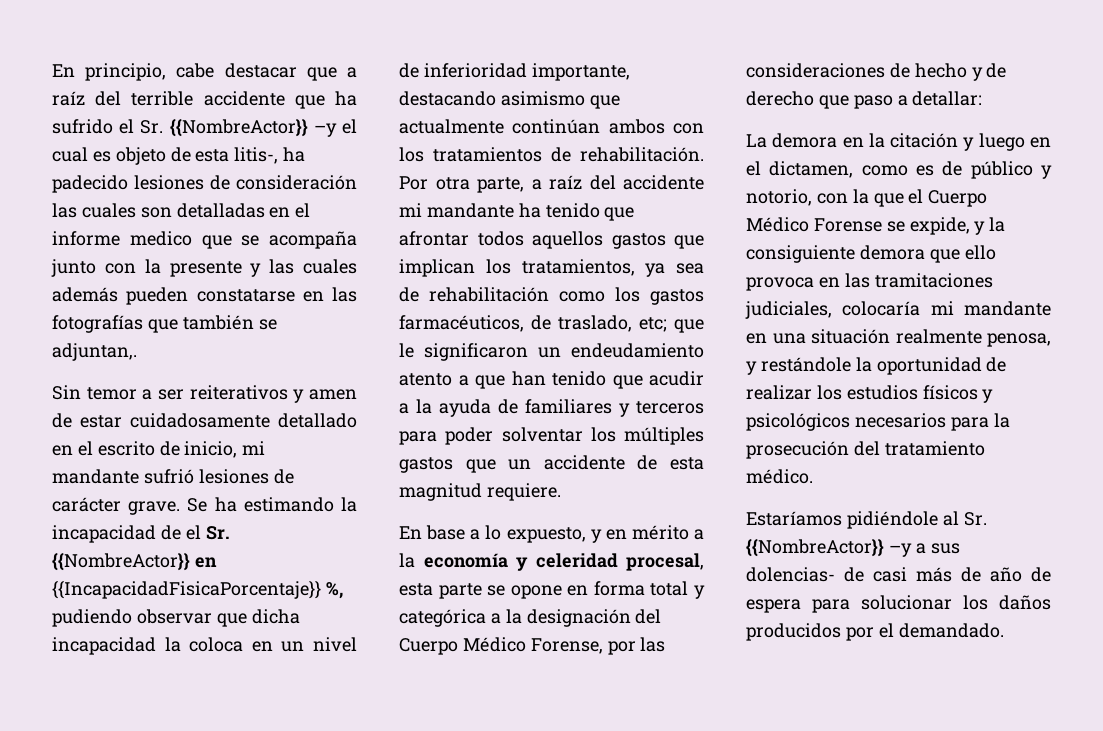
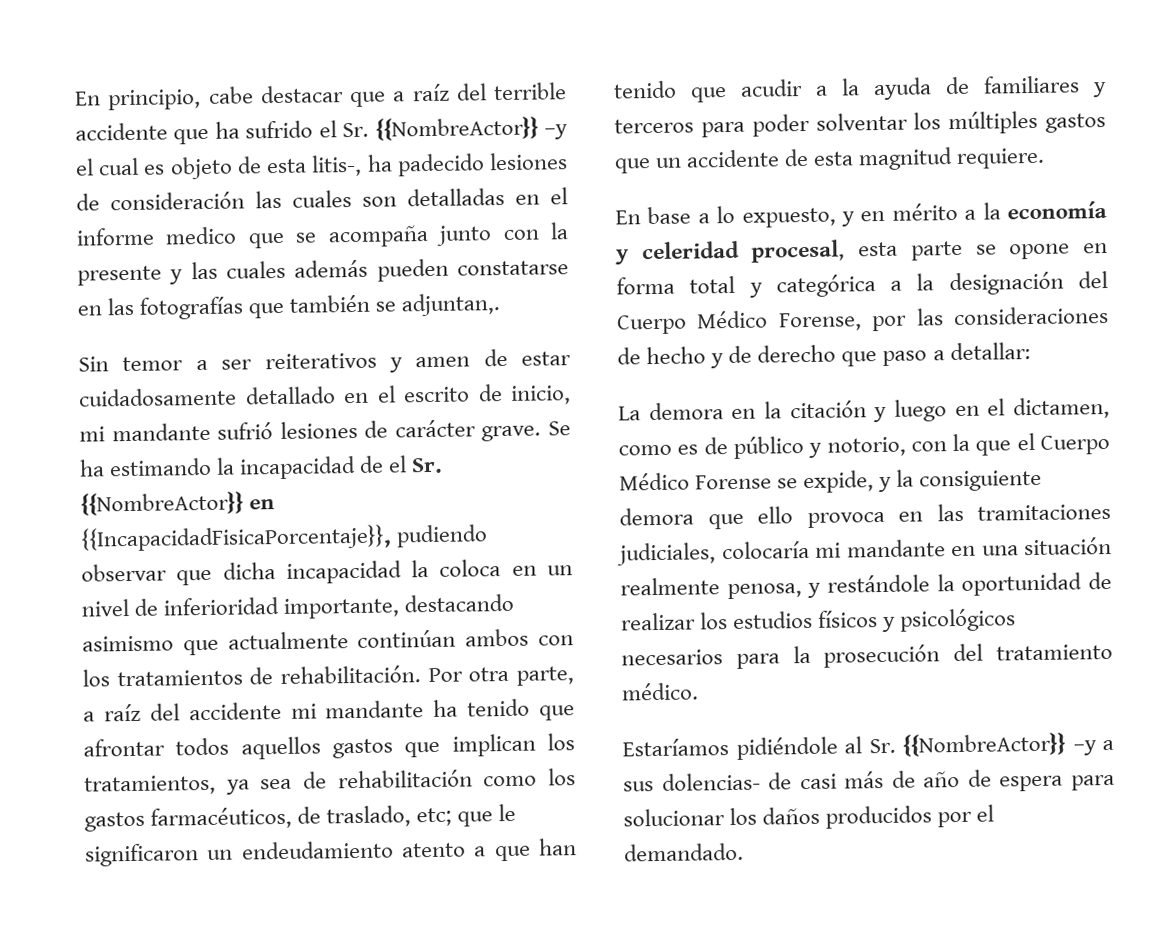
[52,580,343,599] {{IncapacidadFisicaPorcentaje}} %, -> [80,524,392,552] {{IncapacidadFisicaPorcentaje}},

